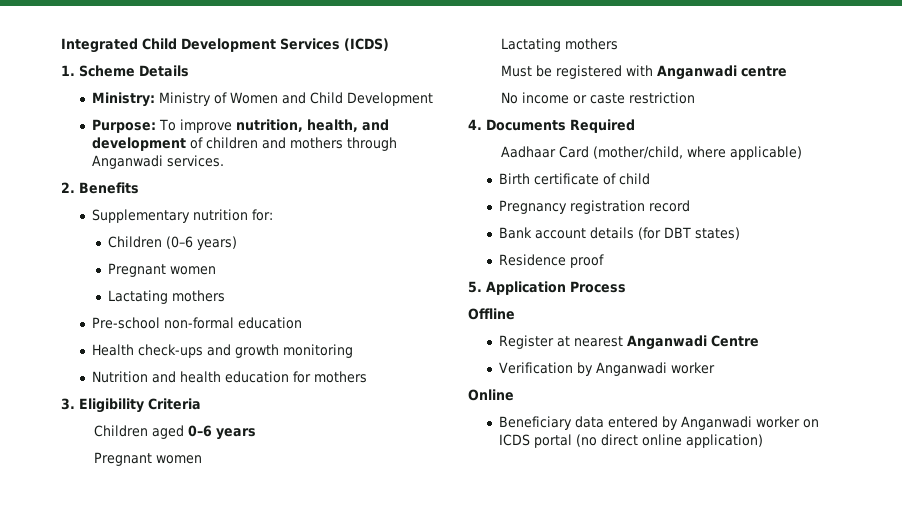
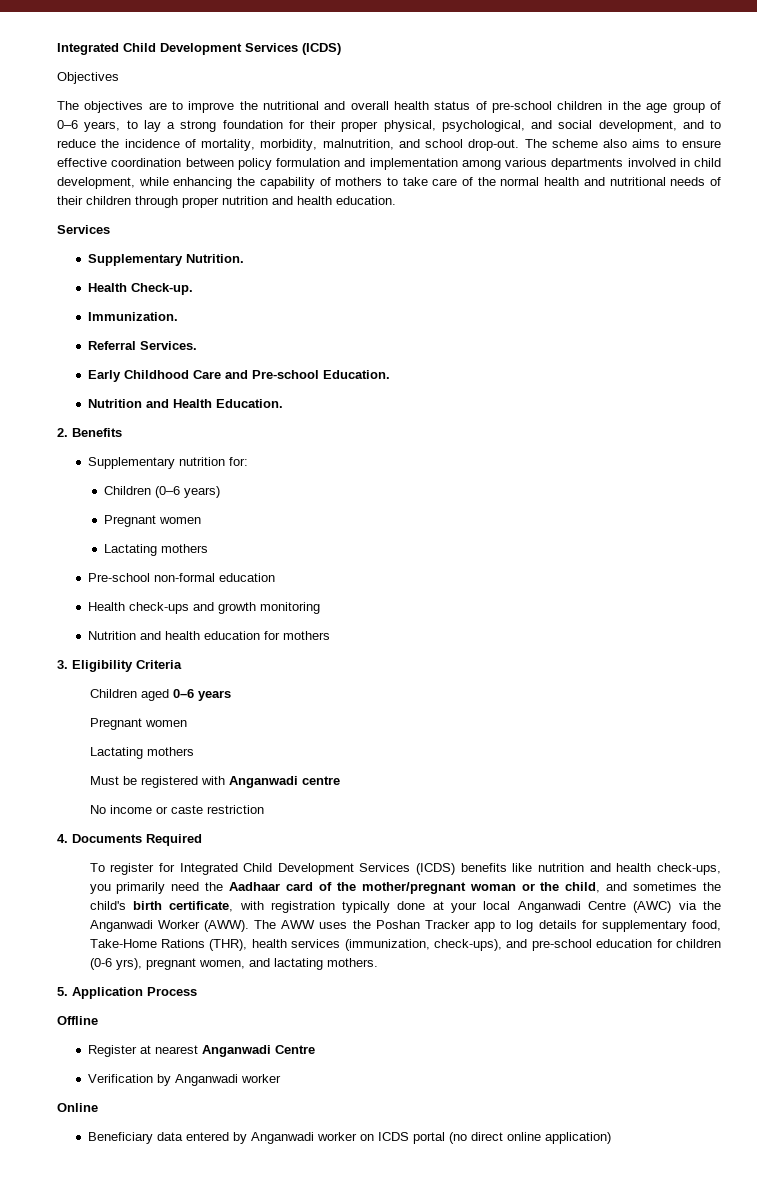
[61,65,189,77] [92,92,434,107] [92,119,390,133] [92,137,398,151] [92,155,225,169] 1. Scheme Details // Ministry: Ministry of Women and Child Development // Purpose: To improve nutrition, health, and development of children and mothers through Anganwadi services. -> [57,72,119,84] [57,101,722,113] [57,120,721,132] [57,139,721,151] [57,158,721,170] [57,177,721,189] [57,196,396,208] [57,225,110,234] [87,254,244,266] [87,283,193,295] [87,312,178,321] [87,341,197,350] [87,370,390,382] [87,399,283,408] Objectives // The objectives are to improve the nutritional and overall health status of pre-school children in the age group of 0–6 years, to lay a strong foundation for their proper physical, psychological, and social development, and to reduce the incidence of mortality, morbidity, malnutrition, and school drop-out. The scheme also aims to ensure effective coordination between policy formulation and implementation among various departments involved in child development, while enhancing the capability of mothers to take care of the normal health and nutritional needs of their children through proper nutrition and health education. // Services // Supplementary Nutrition. // Health Check-up. // Immunization. // Referral Services. // Early Childhood Care and Pre-school Education. // Nutrition and Health Education.
[500,146,802,160] [499,173,651,185] [499,200,691,214] [499,227,741,240] [499,254,605,268] Aadhaar Card (mother/child, where applicable) // Birth certificate of child // Pregnancy registration record // Bank account details (for DBT states) // Residence proof -> [89,863,721,875] [89,882,721,894] [89,901,721,913] [89,920,721,932] [89,939,722,951] [89,958,378,970] To register for Integrated Child Development Services (ICDS) benefits like nutrition and health check-ups, you primarily need the Aadhaar card of the mother/pregnant woman or the child, and sometimes the child's birth certificate, with registration typically done at your local Anganwadi Centre (AWC) via the Anganwadi Worker (AWW). The AWW uses the Poshan Tracker app to log details for supplementary food, Take-Home Rations (THR), health services (immunization, check-ups), and pre-school education for children (0-6 yrs), pregnant women, and lactating mothers.

